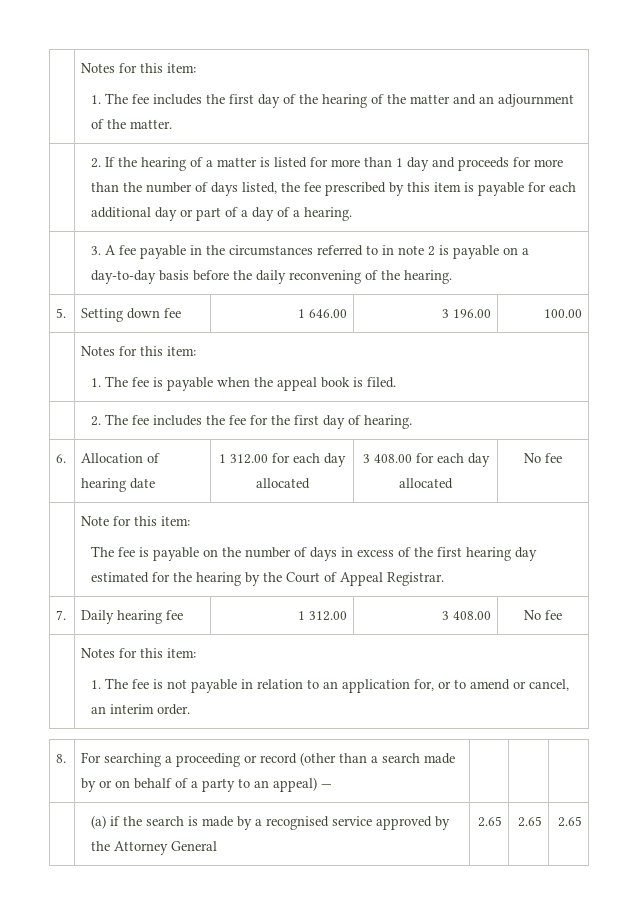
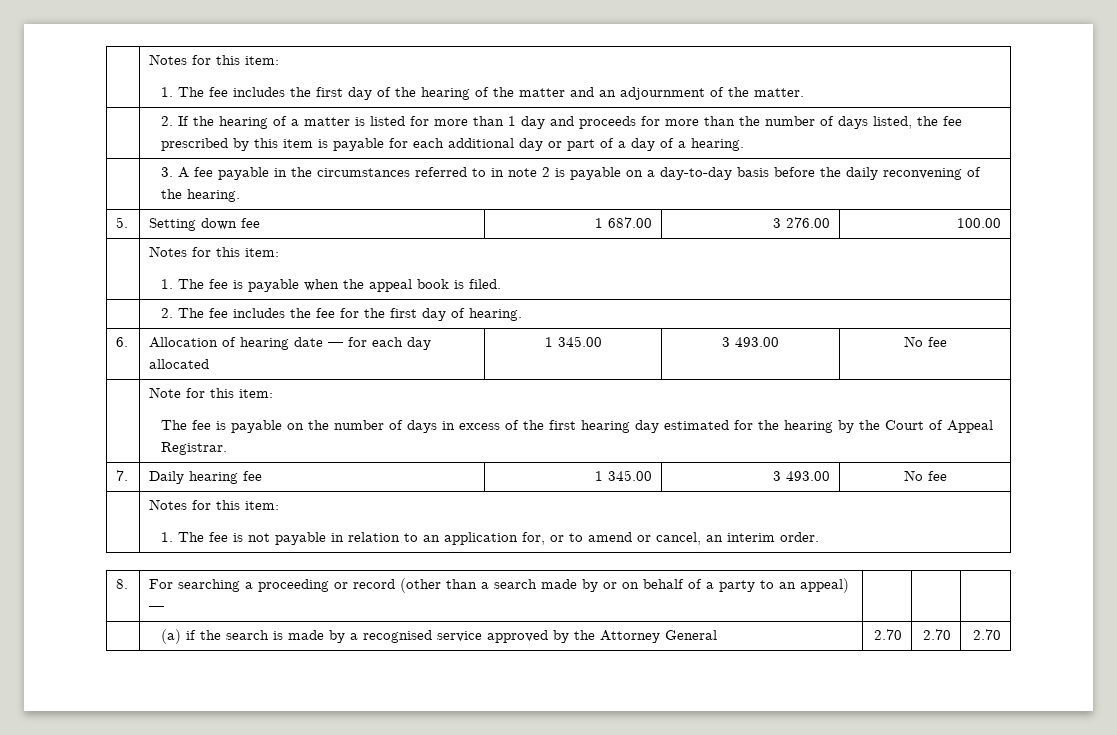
[308,309,347,318] [441,309,491,318] 646.00 | 3 196.00 -> [607,217,652,228] [772,217,830,228] 687.00 | 3 276.00
[219,453,346,467] [255,478,310,489] [362,453,490,467] [399,478,453,489] | 1 312.00 for each day allocated | 3 408.00 for each day allocated -> [328,337,432,350] [149,359,210,369] [544,336,602,347] [722,337,779,347] — for each day allocated | 1 345.00 | 3 493.00
[308,611,347,621] [441,611,491,620] 312.00 | 3 408.00 -> [607,470,652,481] [772,471,830,481] 345.00 | 3 493.00
[477,816,502,827] [517,816,542,827] [557,816,582,827] 2.65 | 2.65 | 2.65 -> [873,629,902,640] [922,629,951,640] [972,629,1001,640] 2.70 | 2.70 | 2.70

